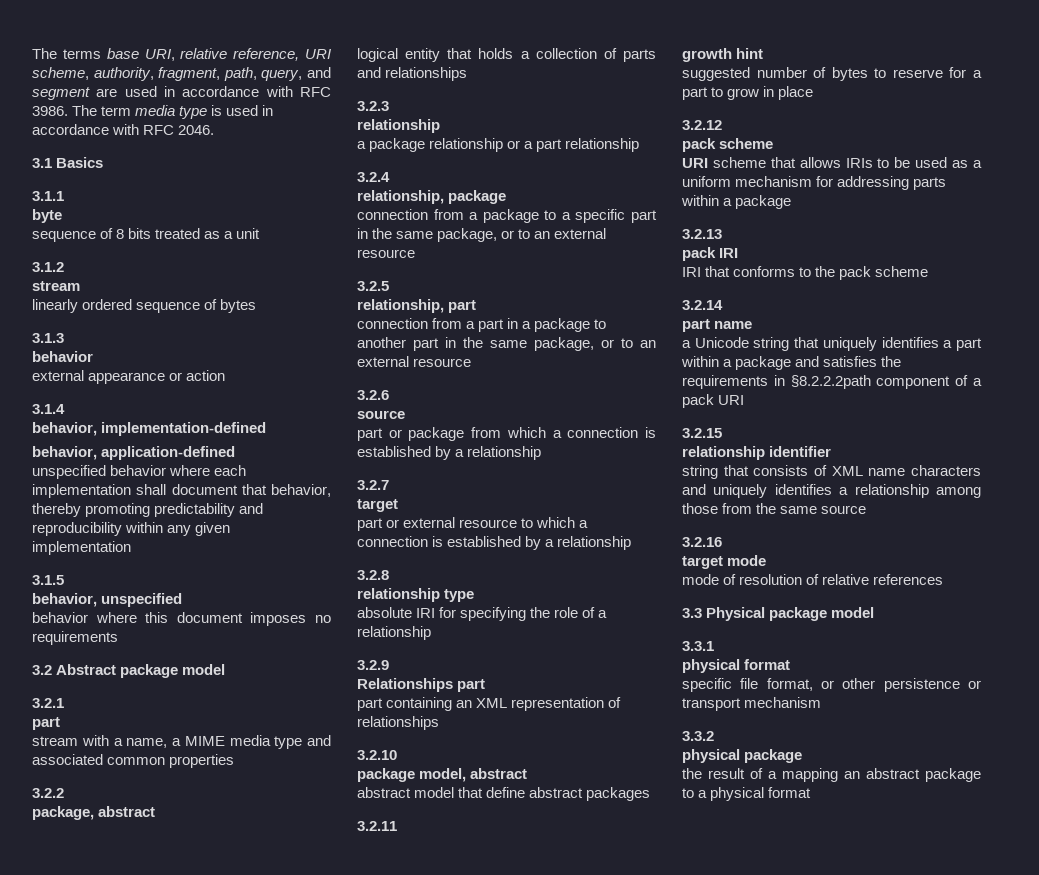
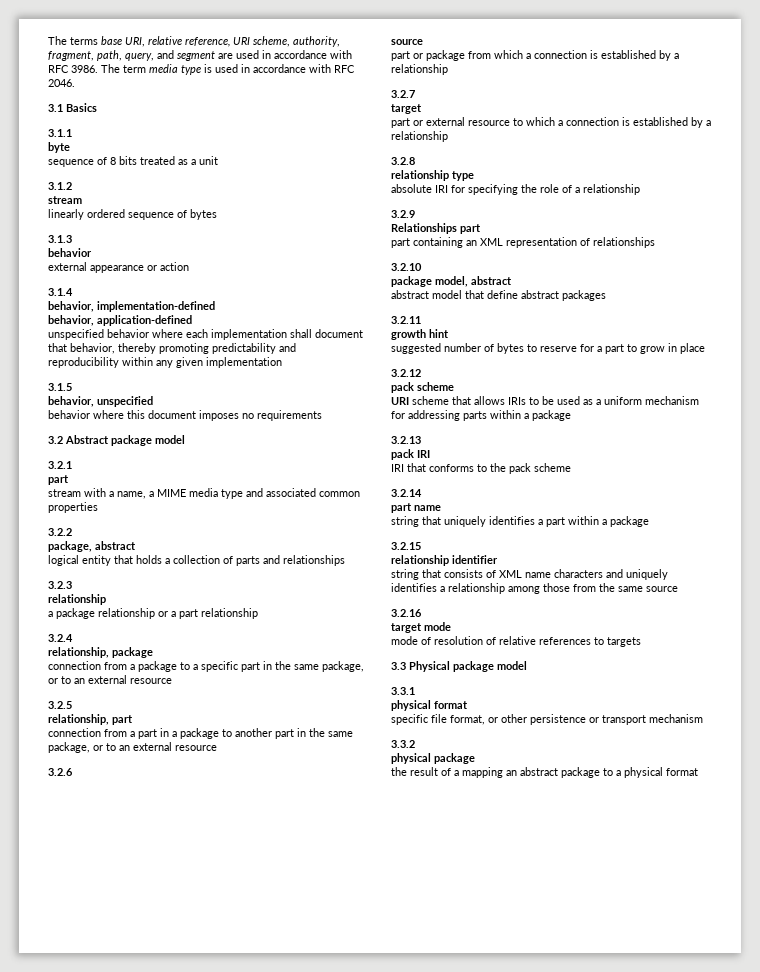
[682,337,749,348] a Unicode -> (441, 508) none
[795,356,902,367] [682,375,982,389] [682,394,745,408] and satisfies the requirements in §8.2.2.2path component of a pack URI -> (649, 521) none
(944, 579) none -> [594,637,641,647] to targets

